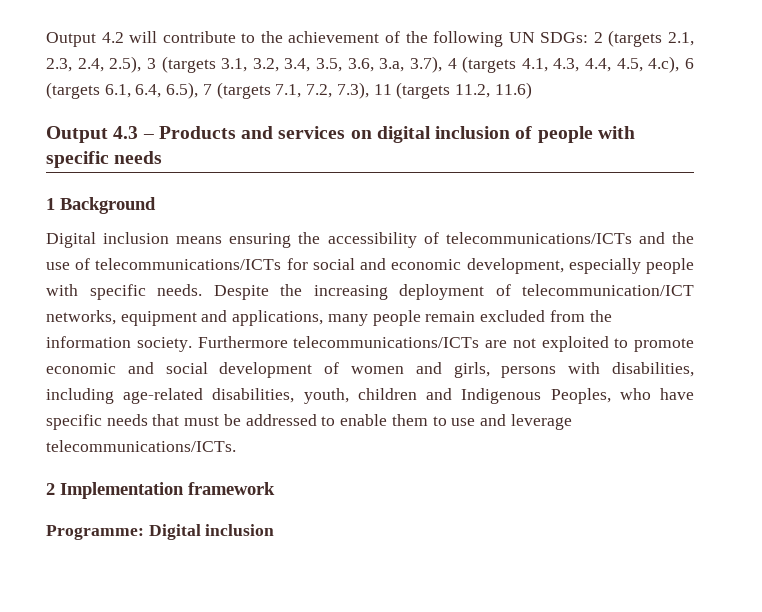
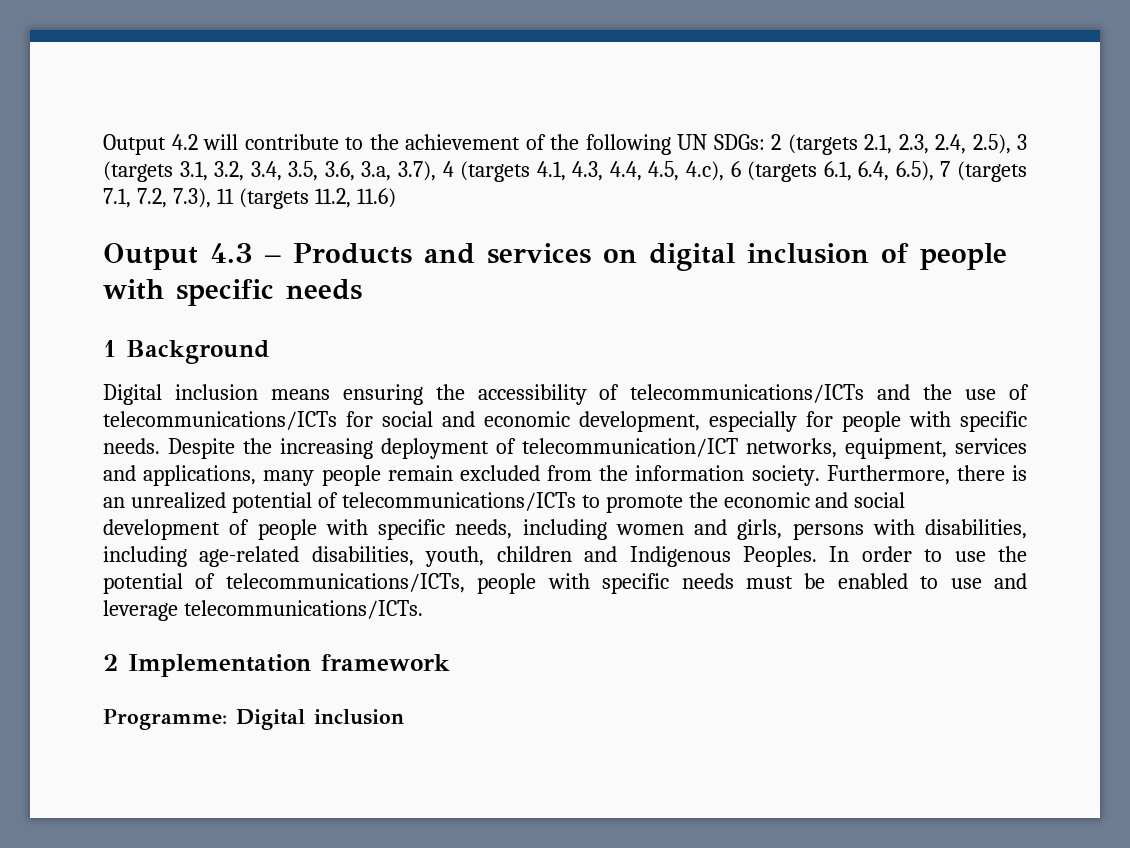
(641, 266) none -> [806,411,833,427] for
[120,311,197,326] equipment -> [845,438,1027,459] equipment, services
[197,336,609,352] Furthermore telecommunications/ICTs are not exploited -> [826,465,1027,485] [103,492,576,513] Furthermore, there is an unrealized potential of telecommunications/ICTs
(694, 345) none -> [688,492,718,508] the
(340, 368) none -> [257,519,607,540] people with specific needs, including
[550,388,694,404] [46,414,180,430] Peoples, who have specific needs that -> [742,546,1027,567] [103,573,734,594] Peoples. In order to use the potential of telecommunications/ICTs, people with specific needs
[245,414,428,426] addressed to enable them -> [837,573,908,589] enabled

